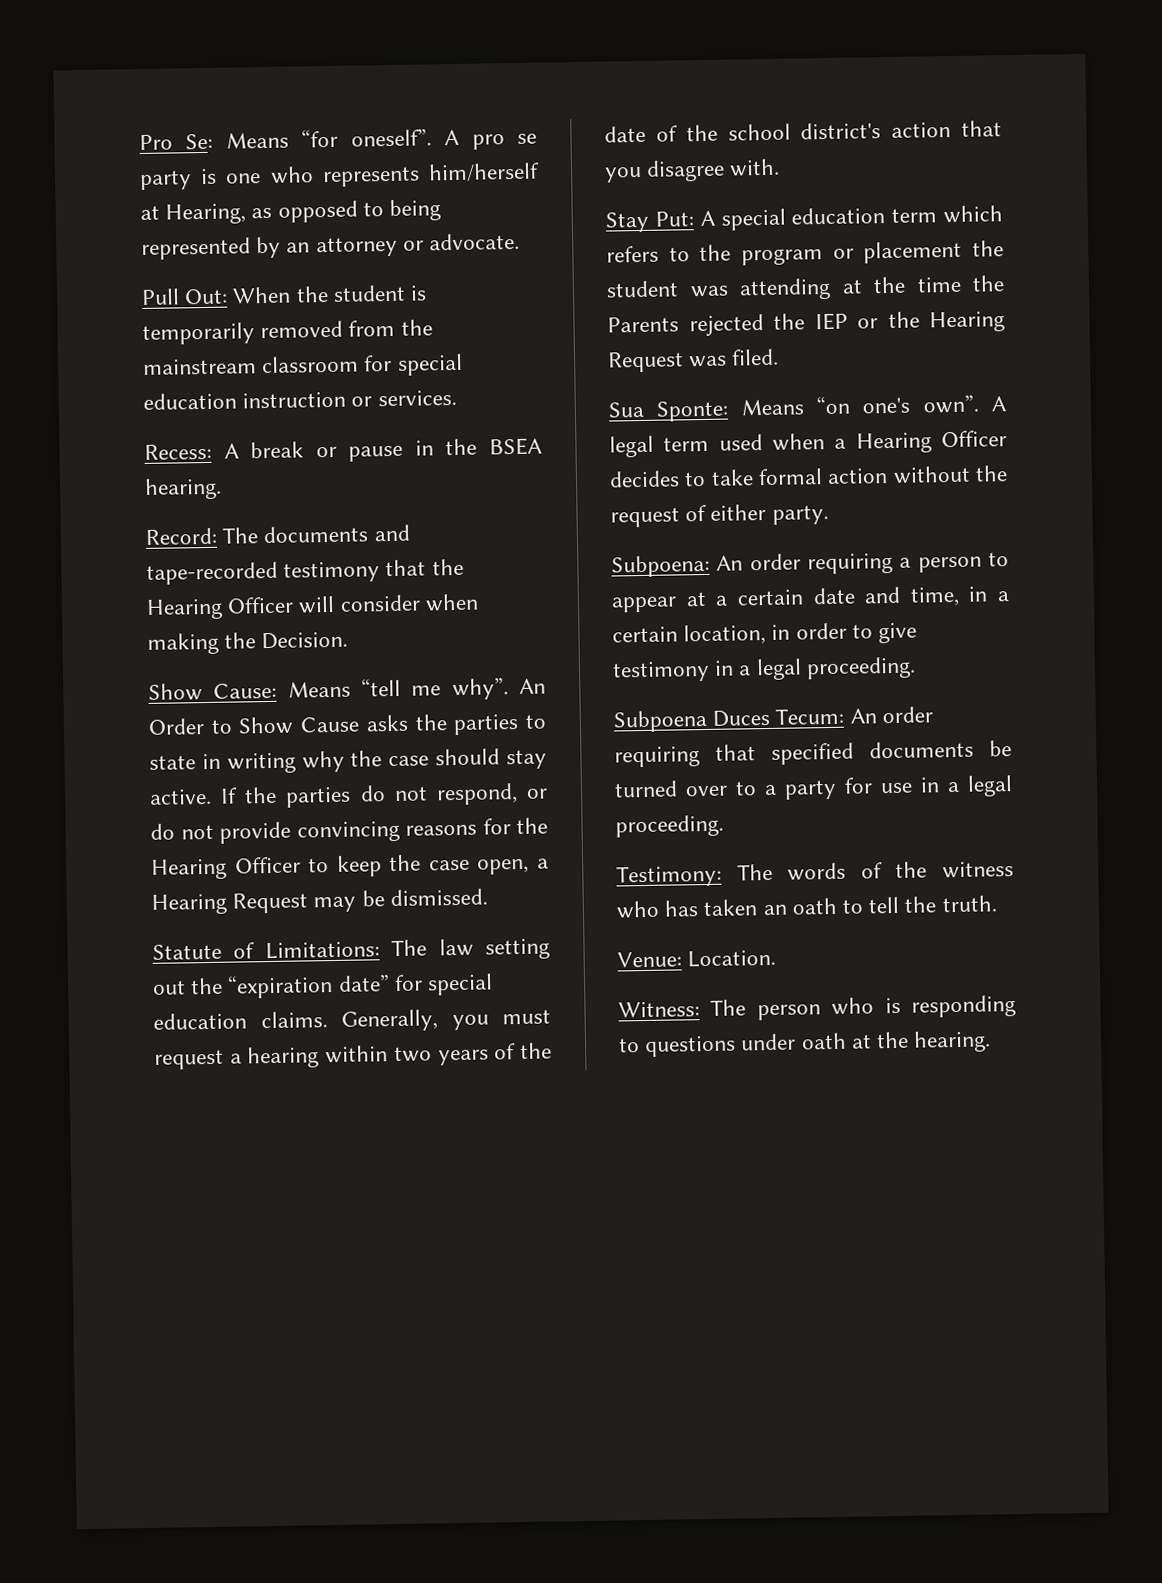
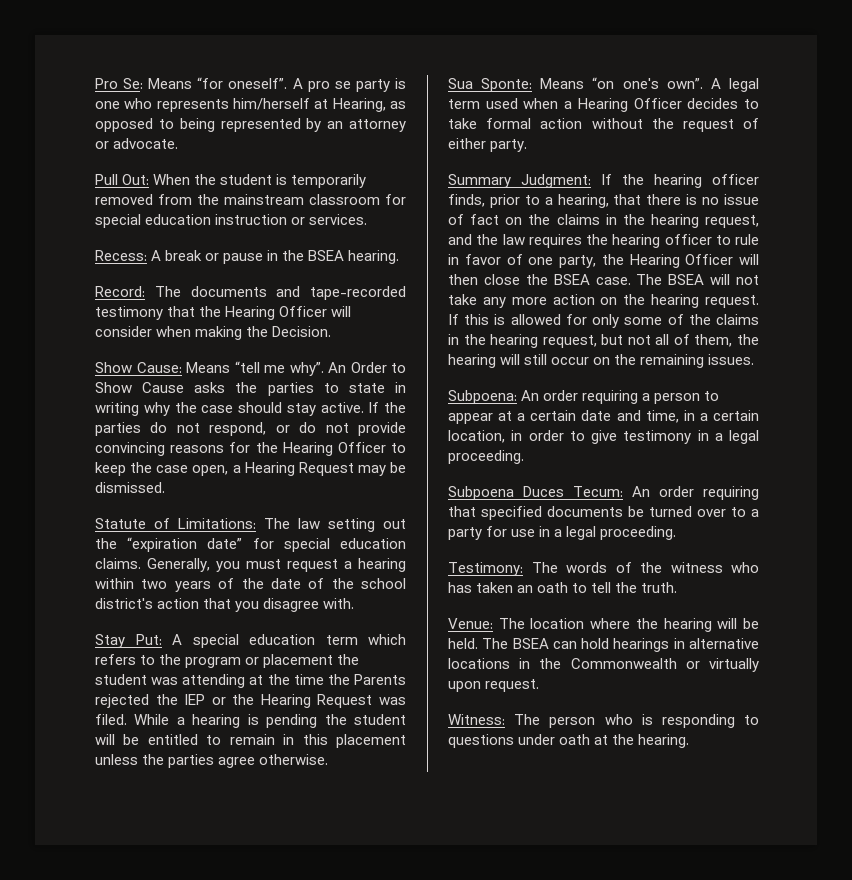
(780, 357) none -> [134,714,407,728] [95,734,406,748] [95,754,329,768] While a hearing is pending the student will be entitled to remain in this placement unless the parties agree otherwise.
(829, 514) none -> [448,174,759,188] [448,194,759,208] [448,214,759,228] [448,234,759,248] [448,254,759,268] [448,274,759,285] [448,294,759,308] [448,314,759,328] [448,334,759,348] [448,354,755,368] // Summary Judgment: If the hearing officer finds, prior to a hearing, that there is no issue of fact on the claims in the hearing request, and the law requires the hearing officer to rule in favor of one party, the Hearing Officer will then close the BSEA case. The BSEA will not take any more action on the hearing request. If this is allowed for only some of the claims in the hearing request, but not all of them, the hearing will still occur on the remaining issues.
[687,949,777,968] Location. -> [498,618,759,632] [448,638,759,652] [448,658,759,672] [448,679,540,692] The location where the hearing will be held. The BSEA can hold hearings in alternative locations in the Commonwealth or virtually upon request.

